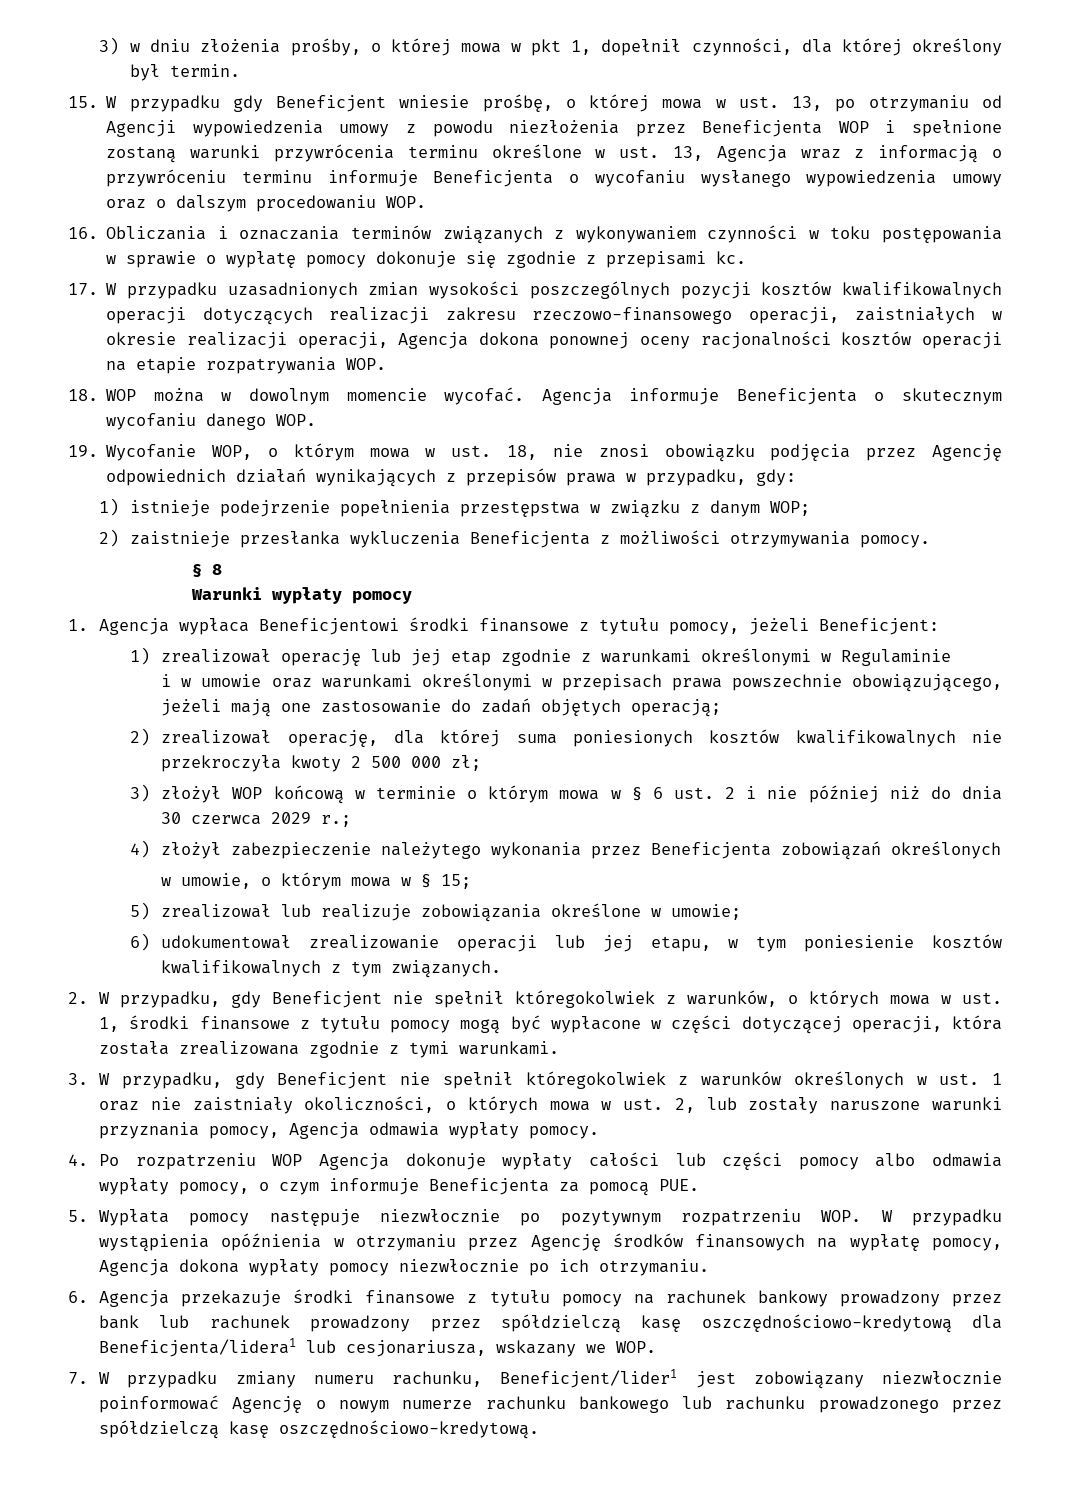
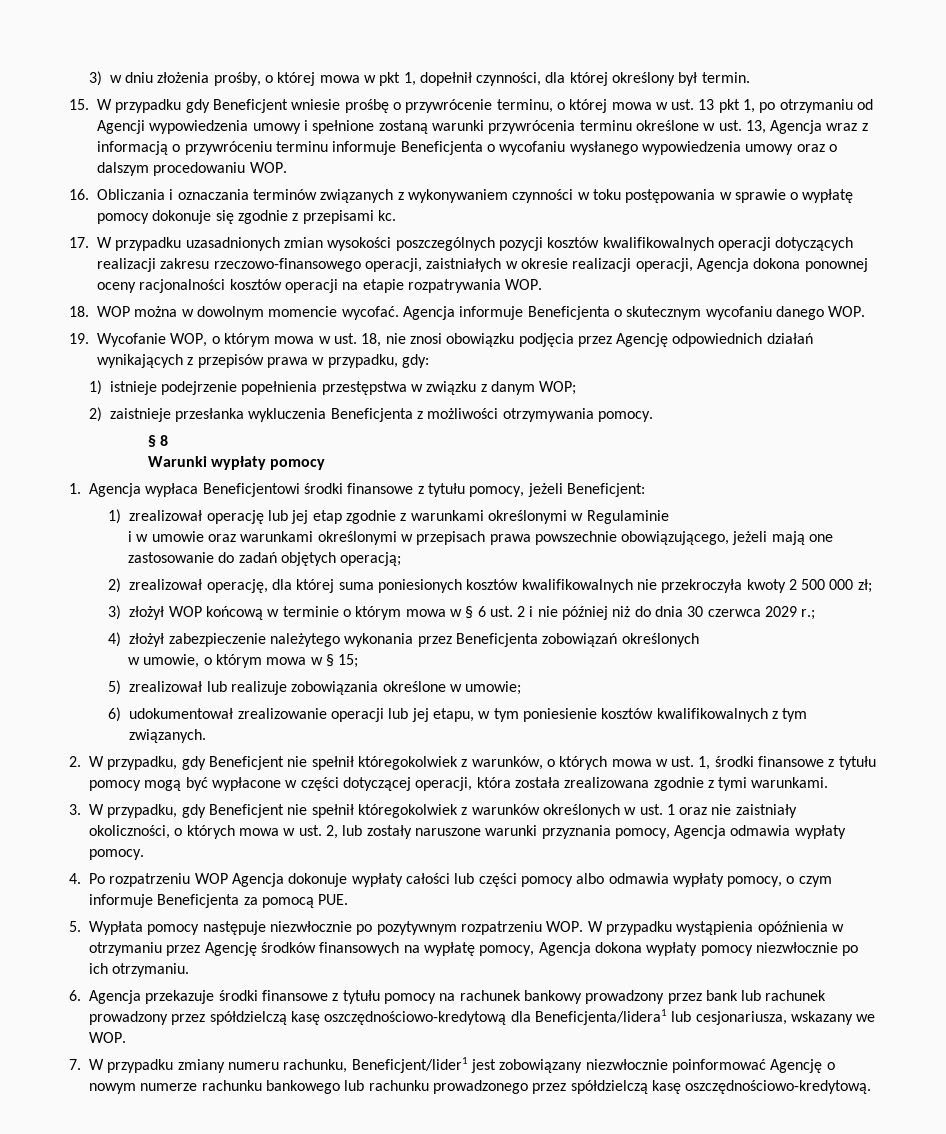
[482,94,553,112] prośbę, -> [344,99,553,113] prośbę o przywrócenie terminu,
[792,96,823,111] 13, -> [698,99,756,113] 13 pkt 1,
[405,120,869,137] z powodu niezłożenia przez Beneficjenta WOP -> (301, 128) none

